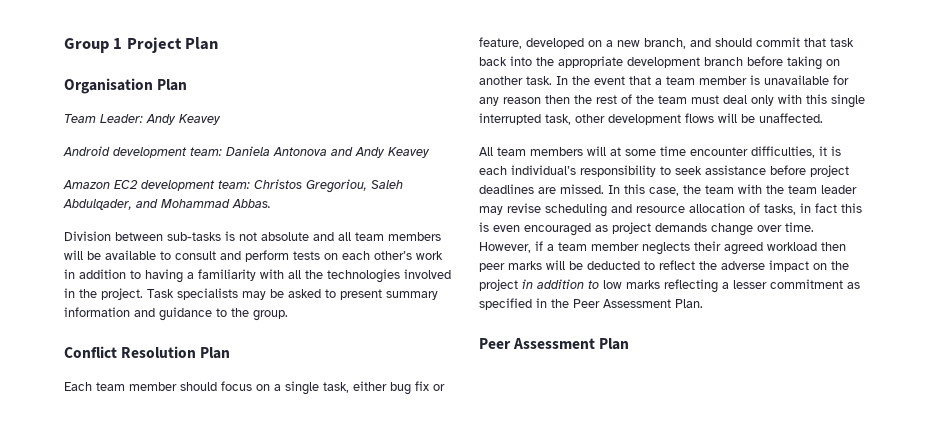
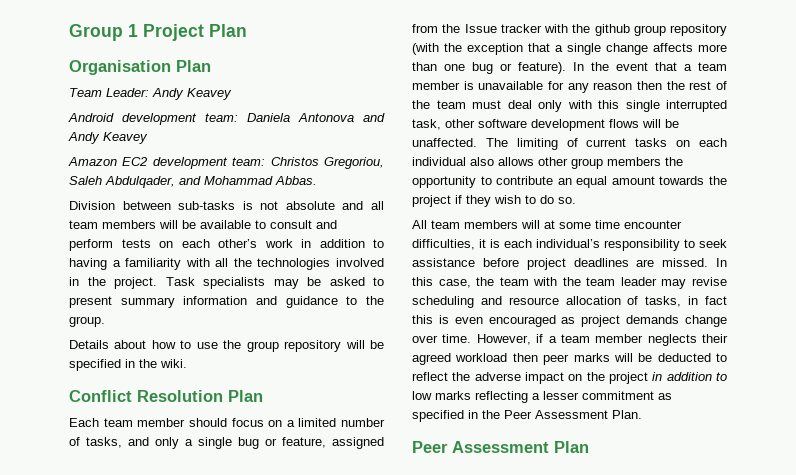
(288, 315) none -> [69,340,385,352] [69,359,187,371] // Details about how to use the group repository will be specified in the wiki.
[285,381,445,395] [479,37,854,49] [479,56,840,70] [479,76,552,85] single task, either bug fix or feature, developed on a new branch, and should commit that task back into the appropriate development branch before taking on another task. -> [298,418,385,427] [69,437,384,449] [412,24,727,36] [412,43,727,55] [412,62,566,74] limited number of tasks, and only a single bug or feature, assigned from the Issue tracker with the github group repository (with the exception that a single change affects more than one bug or feature).
(605, 118) none -> [478,119,527,128] software
(823, 118) none -> [485,138,727,150] [412,157,683,169] [412,176,727,188] [412,195,576,207] The limiting of current tasks on each individual also allows other group members the opportunity to contribute an equal amount towards the project if they wish to do so.

